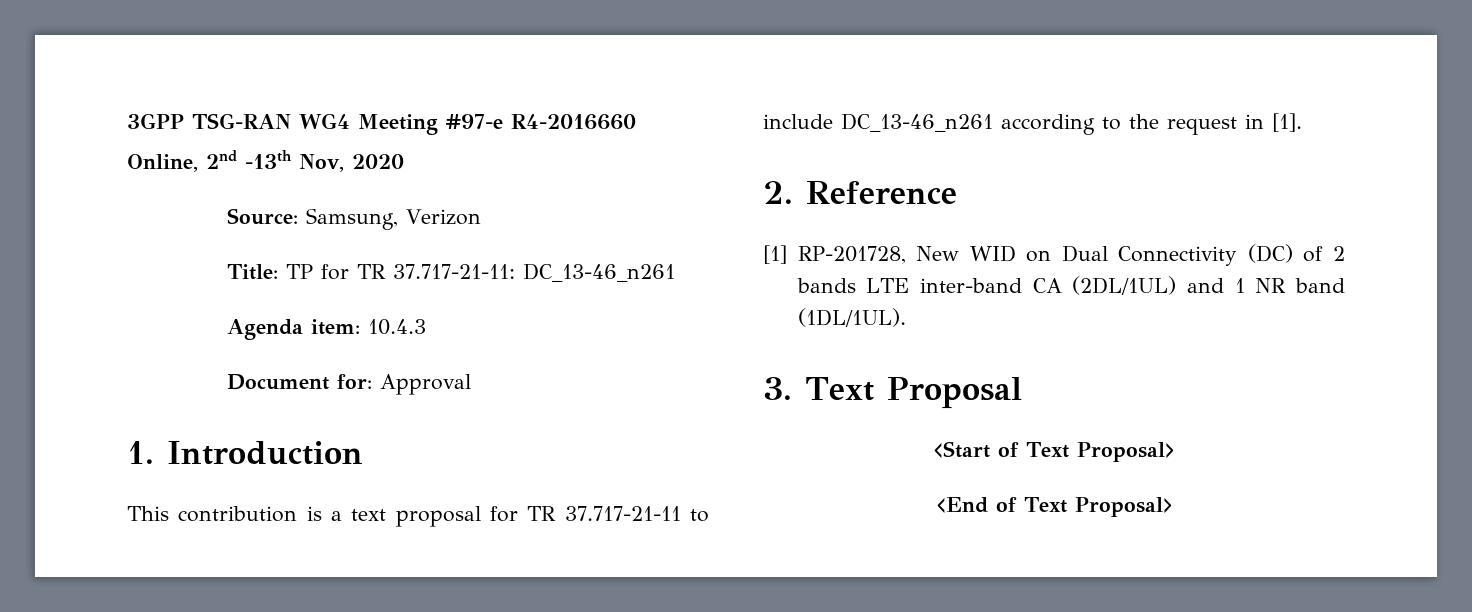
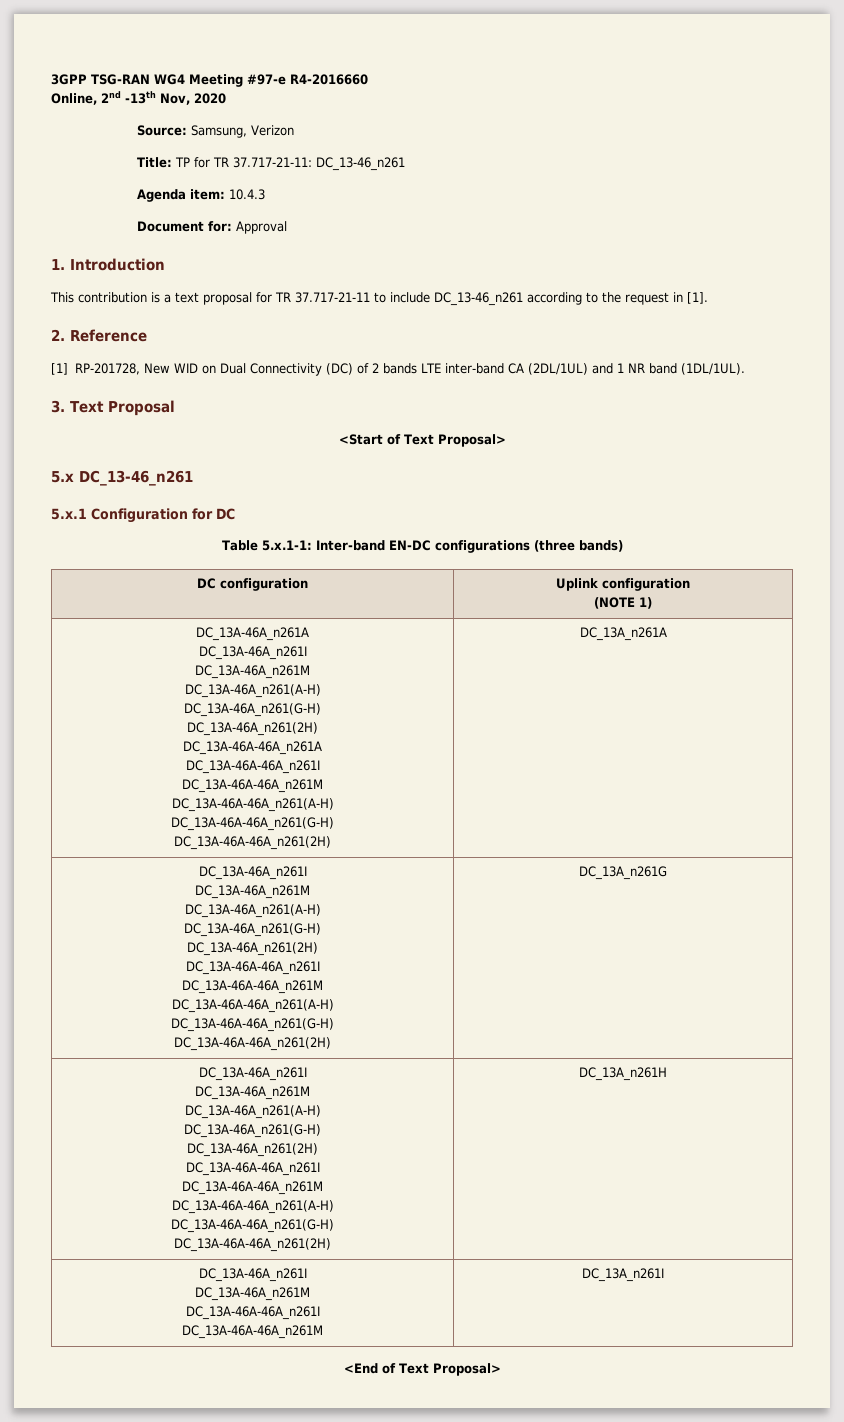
(1176, 452) none -> [51,470,193,486] [51,508,235,523] [221,540,623,553] [197,578,308,591] [556,578,690,591] [594,597,652,609] [196,627,309,641] [198,646,307,660] [195,665,310,679] [184,684,321,698] [184,703,321,717] [187,722,318,736] [183,741,322,755] [185,760,320,774] [182,779,323,793] [171,798,334,812] [171,817,334,831] [174,836,331,850] [579,627,667,641] [198,866,307,880] [195,885,310,899] [184,904,321,918] [184,923,321,937] [187,942,318,956] [185,961,320,975] [182,980,323,994] [171,999,334,1013] [171,1018,334,1032] [174,1037,331,1051] [579,866,667,880] [198,1067,307,1081] [195,1086,310,1100] [184,1105,321,1119] [184,1124,321,1138] [187,1143,318,1157] [185,1162,320,1176] [182,1181,323,1195] [171,1200,334,1214] [171,1219,334,1233] [174,1238,331,1252] [579,1067,667,1081] [198,1268,307,1282] [195,1287,310,1301] [185,1306,320,1320] [182,1325,323,1339] [582,1268,664,1282] // 5.x DC_13-46_n261 // 5.x.1 Configuration for DC // Table 5.x.1-1: Inter-band EN-DC configurations (three bands) // DC configuration | Uplink configuration // (NOTE 1) // DC_13A-46A_n261A // DC_13A-46A_n261I // DC_13A-46A_n261M // DC_13A-46A_n261(A-H) // DC_13A-46A_n261(G-H) // DC_13A-46A_n261(2H) // DC_13A-46A-46A_n261A // DC_13A-46A-46A_n261I // DC_13A-46A-46A_n261M // DC_13A-46A-46A_n261(A-H) // DC_13A-46A-46A_n261(G-H) // DC_13A-46A-46A_n261(2H) | DC_13A_n261A // DC_13A-46A_n261I // DC_13A-46A_n261M // DC_13A-46A_n261(A-H) // DC_13A-46A_n261(G-H) // DC_13A-46A_n261(2H) // DC_13A-46A-46A_n261I // DC_13A-46A-46A_n261M // DC_13A-46A-46A_n261(A-H) // DC_13A-46A-46A_n261(G-H) // DC_13A-46A-46A_n261(2H) | DC_13A_n261G // DC_13A-46A_n261I // DC_13A-46A_n261M // DC_13A-46A_n261(A-H) // DC_13A-46A_n261(G-H) // DC_13A-46A_n261(2H) // DC_13A-46A-46A_n261I // DC_13A-46A-46A_n261M // DC_13A-46A-46A_n261(A-H) // DC_13A-46A-46A_n261(G-H) // DC_13A-46A-46A_n261(2H) | DC_13A_n261H // DC_13A-46A_n261I // DC_13A-46A_n261M // DC_13A-46A-46A_n261I // DC_13A-46A-46A_n261M | DC_13A_n261I

